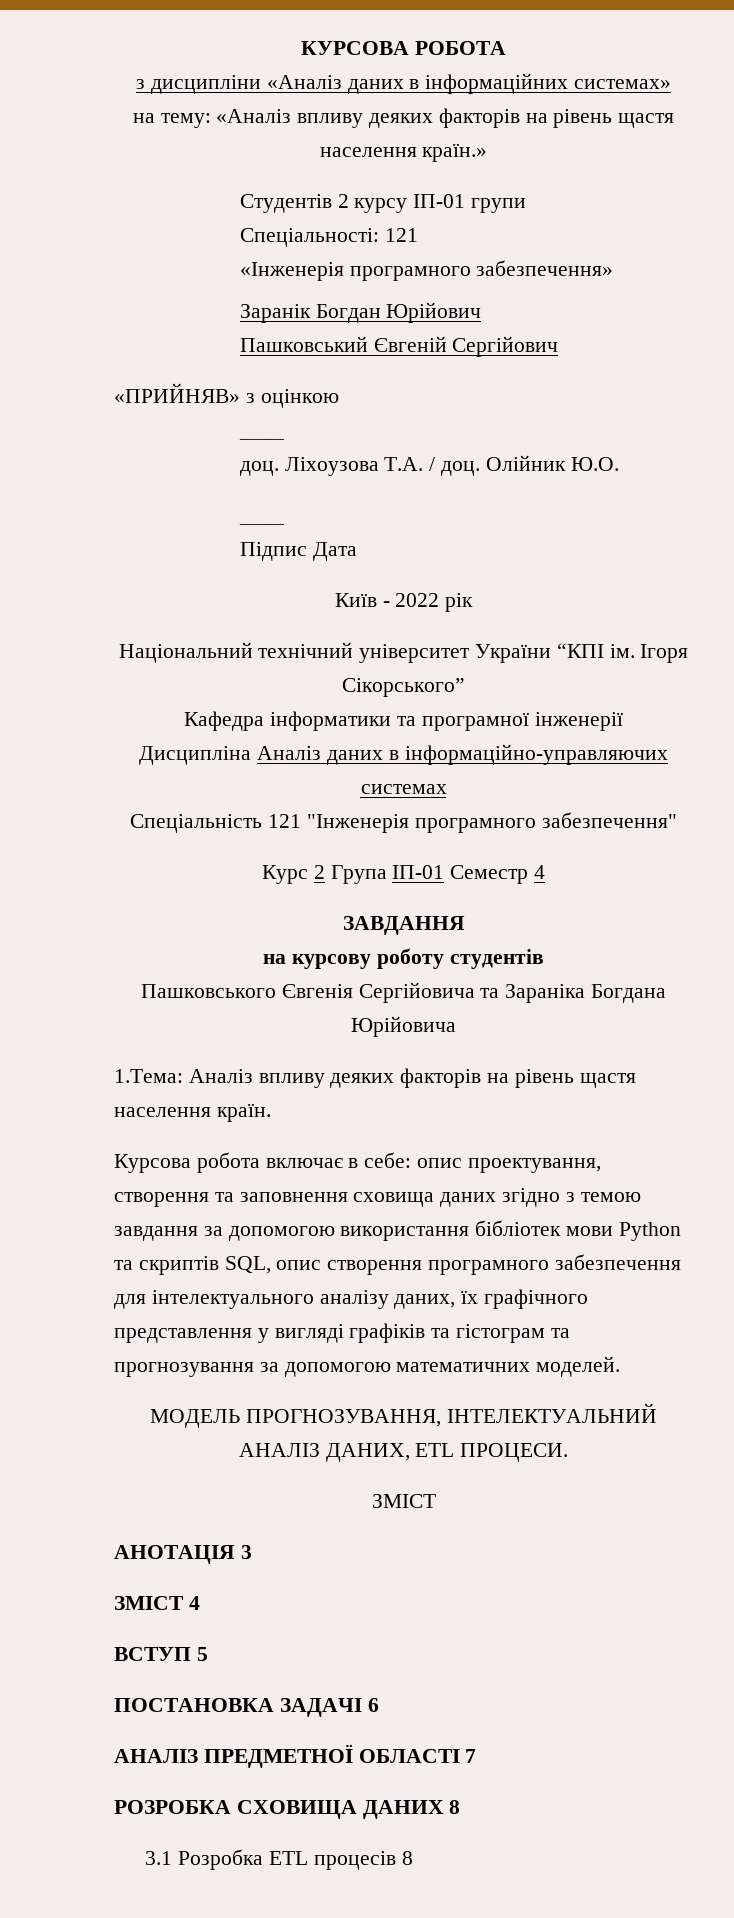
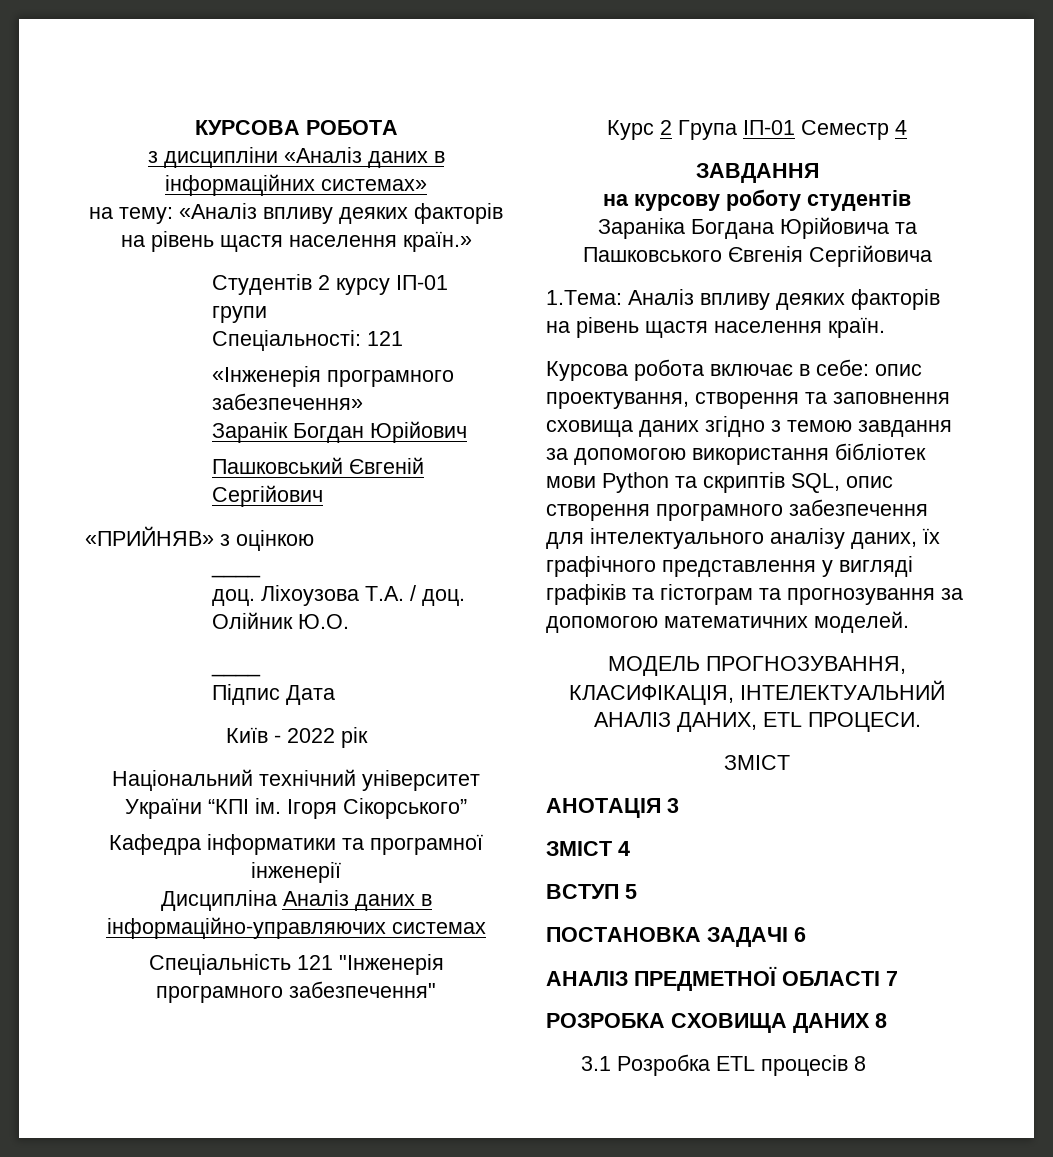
(544, 959) none -> [597,217,917,239] Зараніка Богдана Юрійовича та
[480,984,667,1003] [351,1016,456,1037] та Зараніка Богдана Юрійовича -> (932, 256) none
(441, 1418) none -> [569,685,734,705] КЛАСИФІКАЦІЯ,

